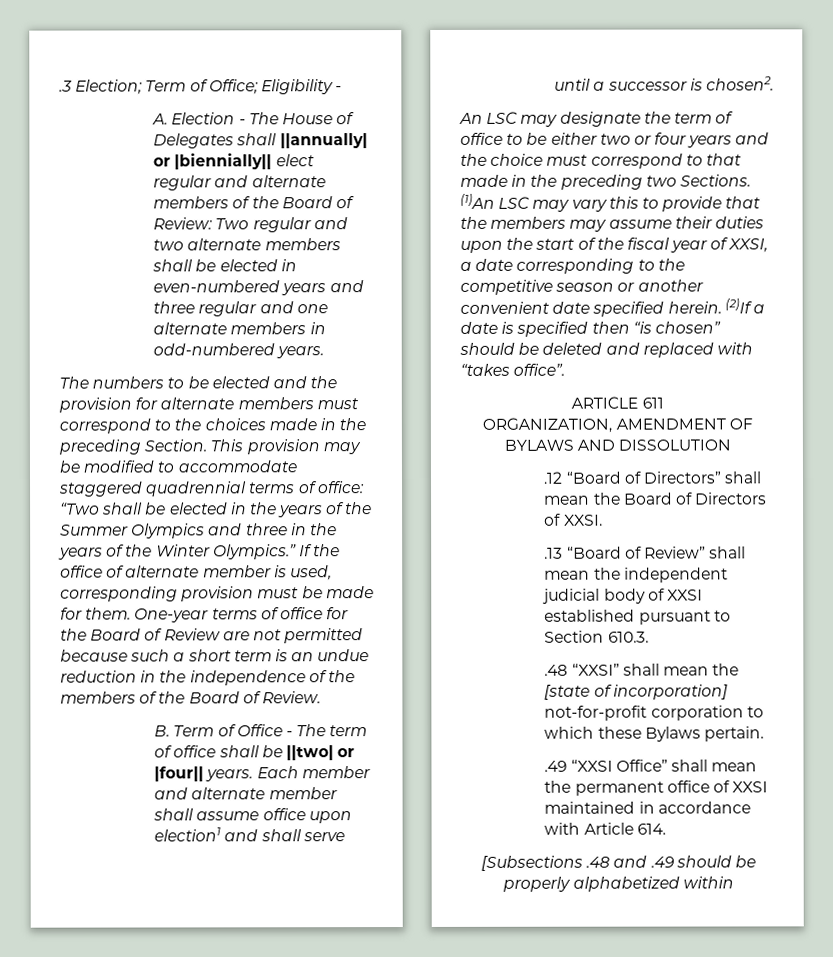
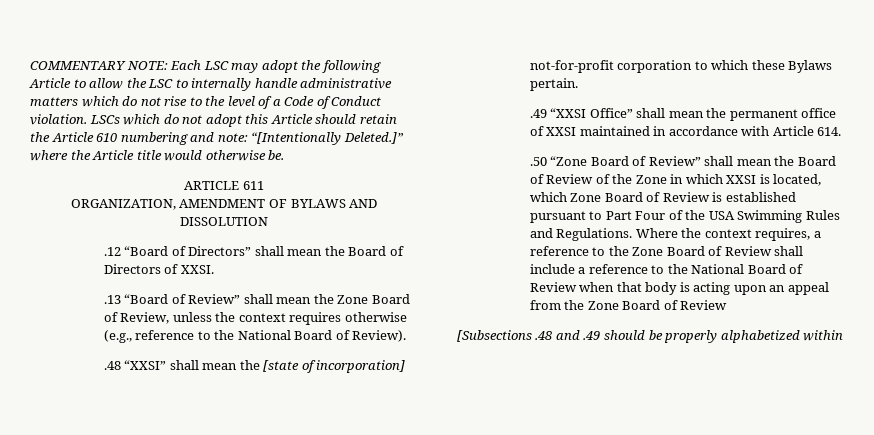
[59,79,343,95] [152,112,356,125] [153,133,368,149] [153,153,315,170] [153,175,326,191] [153,196,355,209] [153,217,348,233] [153,238,341,251] [152,259,297,272] [153,280,364,296] [153,301,328,317] [153,322,326,335] [153,343,325,359] [59,376,338,389] [59,397,359,413] [59,418,367,434] [59,439,361,455] [59,460,297,473] [59,481,365,497] [60,502,373,518] [60,523,337,539] [58,544,341,560] [60,565,332,581] [60,586,374,602] [60,607,350,623] [60,628,364,644] [60,649,370,662] [60,670,355,686] [60,691,321,704] [154,724,368,737] [154,745,356,761] [154,766,371,782] [154,787,338,800] [153,808,352,824] [154,827,345,842] [554,76,774,91] [459,111,735,127] [460,132,770,148] [460,153,742,169] [460,174,751,190] [460,193,762,212] [460,216,764,232] [460,237,769,253] [460,258,685,274] [460,279,704,295] [460,298,765,317] [460,321,721,337] [459,342,753,358] [460,363,566,376] .3 Election; Term of Office; Eligibility - // A. Election - The House of Delegates shall ||annually| or |biennially|| elect regular and alternate members of the Board of Review: Two regular and two alternate members shall be elected in even-numbered years and three regular and one alternate members in odd-numbered years. // The numbers to be elected and the provision for alternate members must correspond to the choices made in the preceding Section. This provision may be modified to accommodate staggered quadrennial terms of office: “Two shall be elected in the years of the Summer Olympics and three in the years of the Winter Olympics.” If the office of alternate member is used, corresponding provision must be made for them. One-year terms of office for the Board of Review are not permitted because such a short term is an undue reduction in the independence of the members of the Board of Review. // B. Term of Office - The term of office shall be ||two| or |four|| years. Each member and alternate member shall assume office upon election1 and shall serve until a successor is chosen2. // An LSC may designate the term of office to be either two or four years and the choice must correspond to that made in the preceding two Sections. (1)An LSC may vary this to provide that the members may assume their duties upon the start of the fiscal year of XXSI, a date corresponding to the competitive season or another convenient date specified herein. (2)If a date is specified then “is chosen” should be deleted and replaced with “takes office”. -> [30,60,381,73] [29,78,393,91] [30,96,382,109] [30,114,397,127] [30,132,404,145] [30,150,285,161] COMMENTARY NOTE: Each LSC may adopt the following Article to allow the LSC to internally handle administrative matters which do not rise to the level of a Code of Conduct violation. LSCs which do not adopt this Article should retain the Article 610 numbering and note: “[Intentionally Deleted.]” where the Article title would otherwise be.
[623,567,728,583] [542,588,703,604] [544,609,731,625] [544,630,649,643] independent judicial body of XXSI established pursuant to Section 610.3. -> [337,294,410,304] [103,312,407,325] [103,330,407,343] Zone Board of Review, unless the context requires otherwise (e.g., reference to the National Board of Review).
(666, 829) none -> [529,156,836,166] [529,174,822,186] [529,192,796,202] [529,210,840,223] [529,228,821,241] [529,246,804,256] [529,264,804,274] [529,282,829,295] [529,300,728,310] // .50 “Zone Board of Review” shall mean the Board of Review of the Zone in which XXSI is located, which Zone Board of Review is established pursuant to Part Four of the USA Swimming Rules and Regulations. Where the context requires, a reference to the Zone Board of Review shall include a reference to the National Board of Review when that body is acting upon an appeal from the Zone Board of Review

